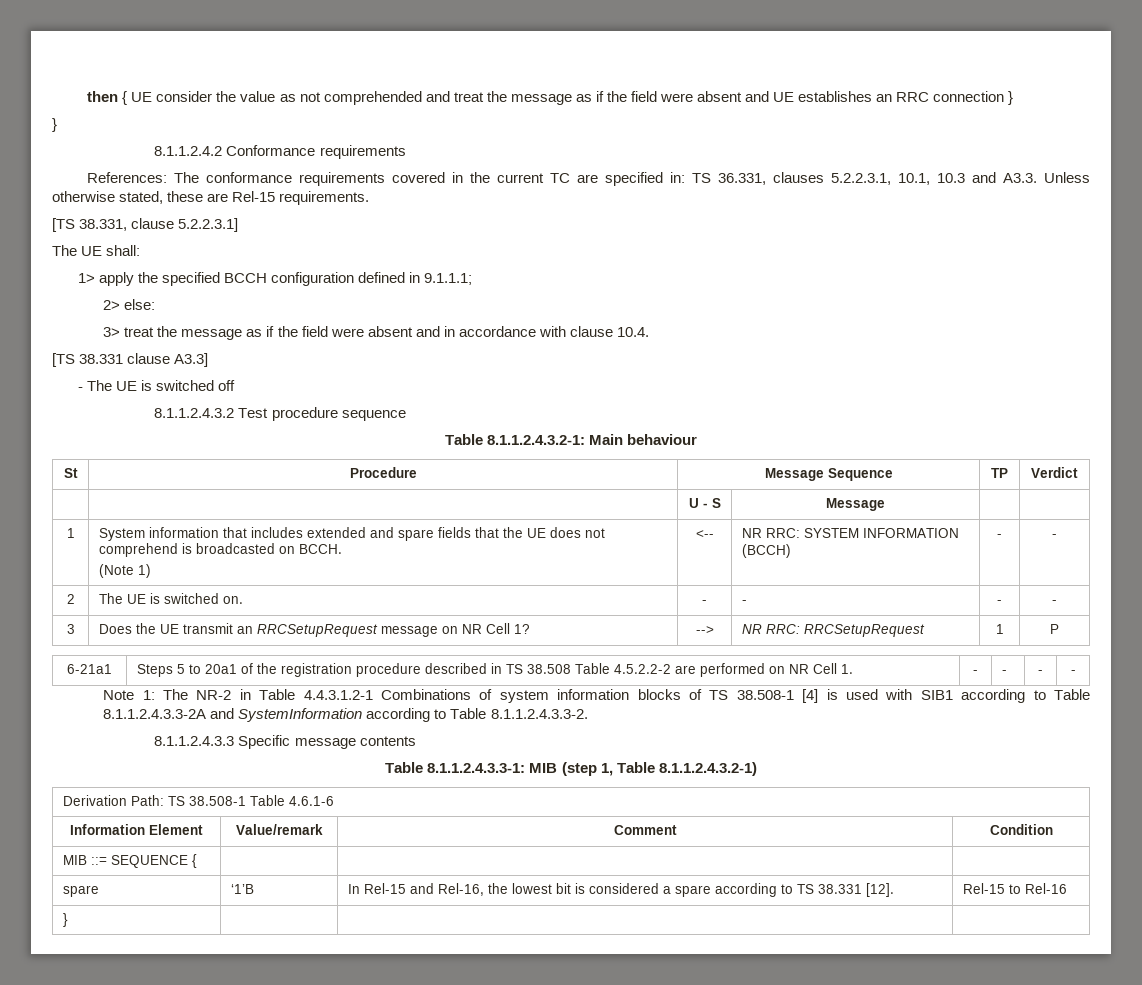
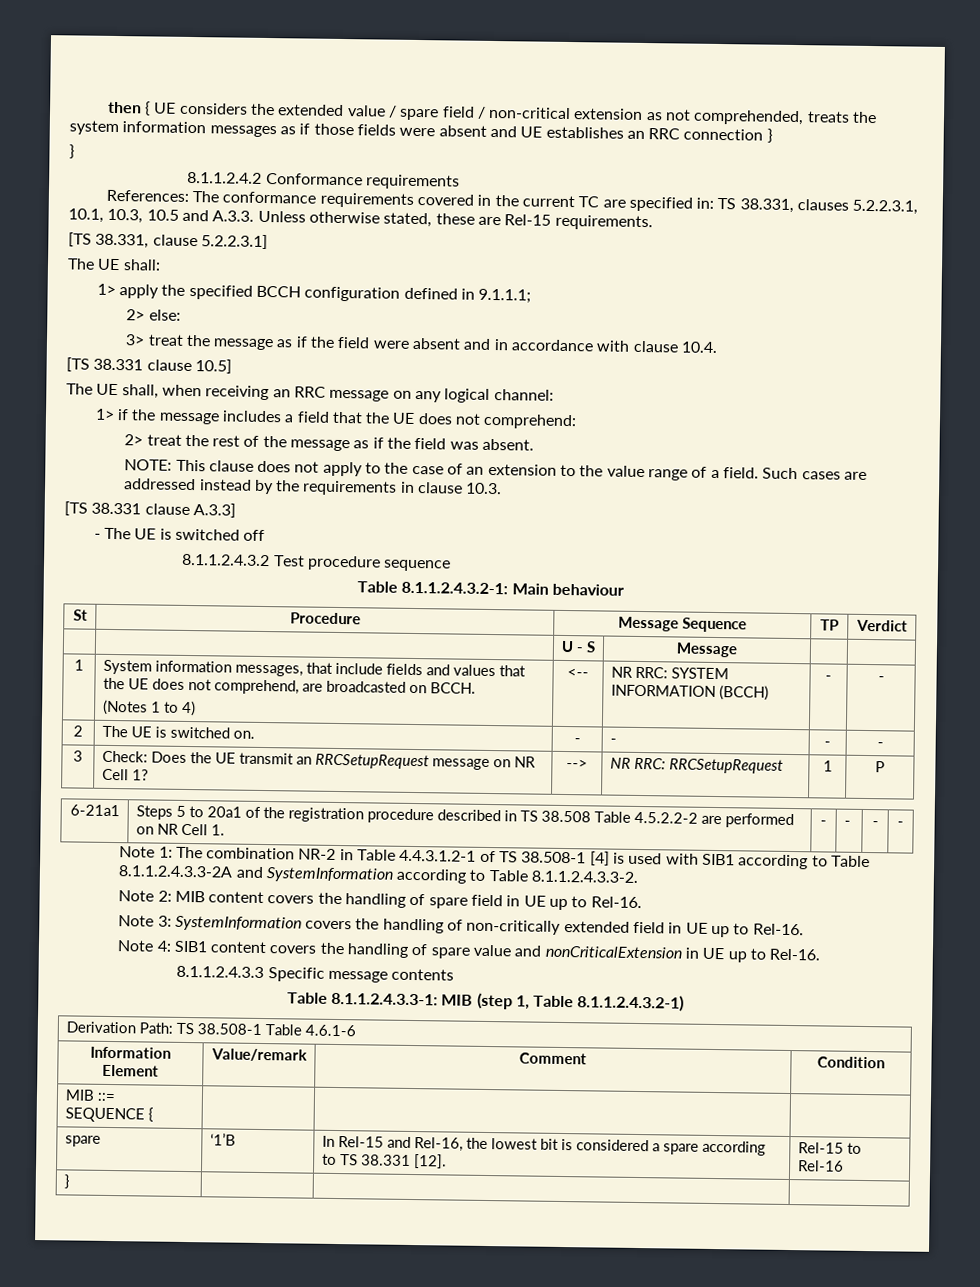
[156,91,658,105] consider the value as not comprehended and treat the message as if the field -> [178,102,878,126] [69,120,396,138] considers the extended value / spare field / non-critical extension as not comprehended, treats the system information messages as if those fields
[718,173,767,185] 36.331, -> [739,198,794,213] 38.331,
[937,172,1038,183] 10.3 and A3.3. -> [107,208,255,224] 10.3, 10.5 and A.3.3.
[174,353,209,367] A3.3] -> [194,359,232,374] [66,383,554,403] [94,408,578,430] [124,434,535,452] [124,459,867,481] [124,478,503,496] [64,501,236,518] 10.5] // The UE shall, when receiving an RRC message on any logical channel: // 1> if the message includes a field that the UE does not comprehend: // 2> treat the rest of the message as if the field was absent. // NOTE: This clause does not apply to the case of an extension to the value range of a field. Such cases are addressed instead by the requirements in clause 10.3. // [TS 38.331 clause A.3.3]
[222,527,605,541] [98,543,192,557] that includes extended and spare fields that the UE does not comprehend is -> [234,662,526,677] [102,677,323,695] messages, that include fields and values that the UE does not comprehend, are
[98,564,151,578] (Note 1) -> [102,699,196,717] (Notes 1 to 4)
(75, 629) none -> [101,750,148,763] Check:
(189, 694) none -> [206,847,296,860] combination
[381,689,681,703] Combinations of system information blocks -> (477, 855) none
(588, 714) none -> [118,890,642,911] [118,915,804,938] [117,940,821,963] // Note 2: MIB content covers the handling of spare field in UE up to Rel-16. // Note 3: SystemInformation covers the handling of non-critically extended field in UE up to Rel-16. // Note 4: SIB1 content covers the handling of spare value and nonCriticalExtension in UE up to Rel-16.

